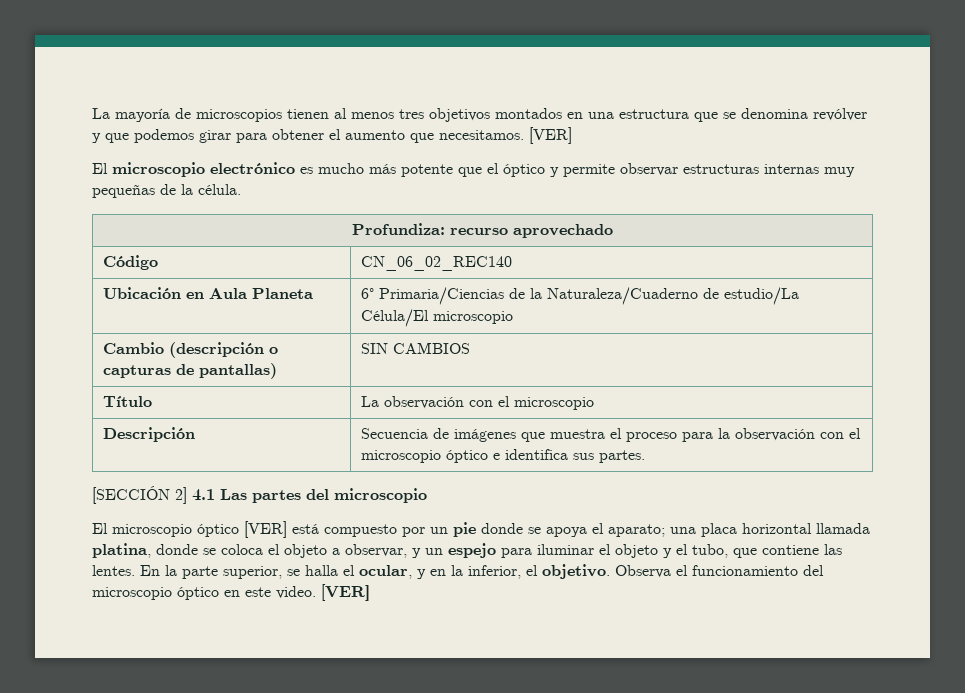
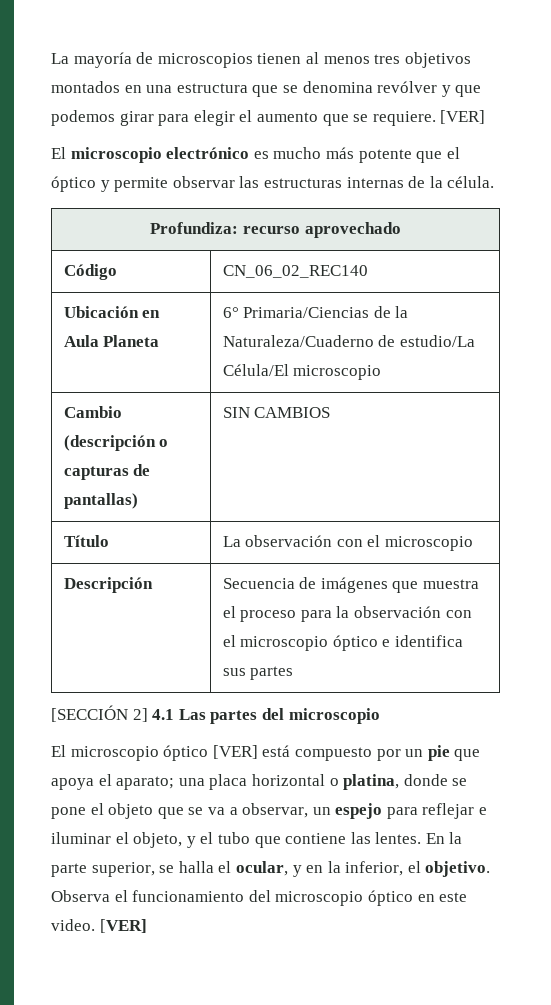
[272,129,324,140] obtener -> [193,110,235,126] elegir
[439,130,524,140] necesitamos. -> [353,111,436,126] se requiere.
(678, 169) none -> [239,176,260,188] las
[824,167,855,177] [92,184,155,198] muy pequeñas -> (404, 182) none
[598,450,645,463] partes. -> [250,666,294,680] partes
[481,523,541,534] donde se -> [454,749,481,761] que
[816,523,870,534] llamada -> [329,778,339,786] o
[221,544,327,558] coloca el objeto -> [51,803,225,819] pone el objeto que se va
[412,548,421,558] y -> (309, 810) none
(532, 553) none -> [422,803,488,819] reflejar e
[615,544,658,558] objeto -> [133,832,183,848] objeto,
[692,544,728,558] tubo, -> [217,832,250,844] tubo

